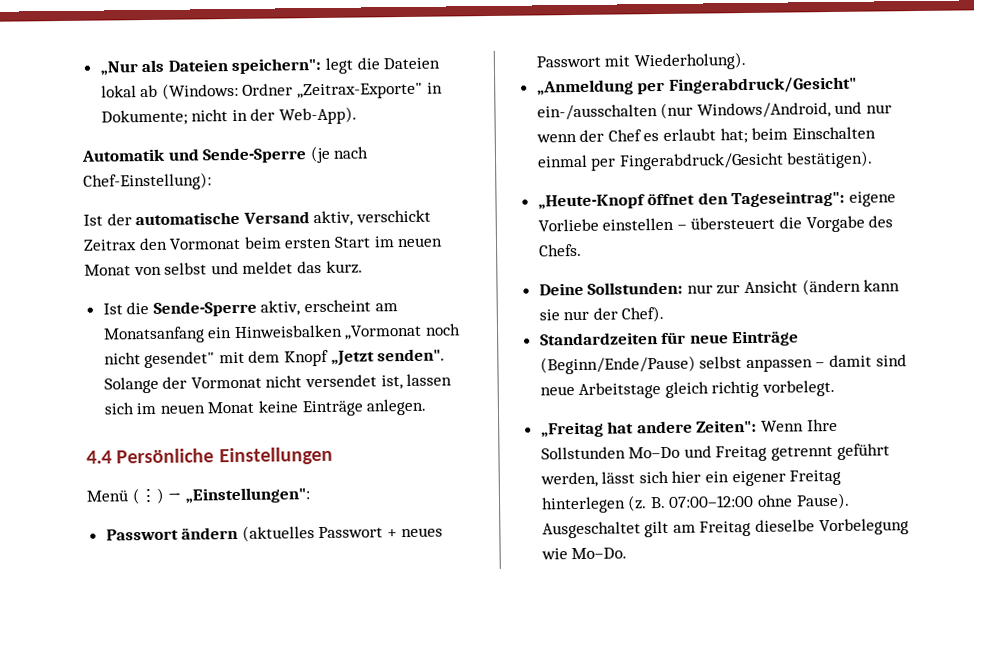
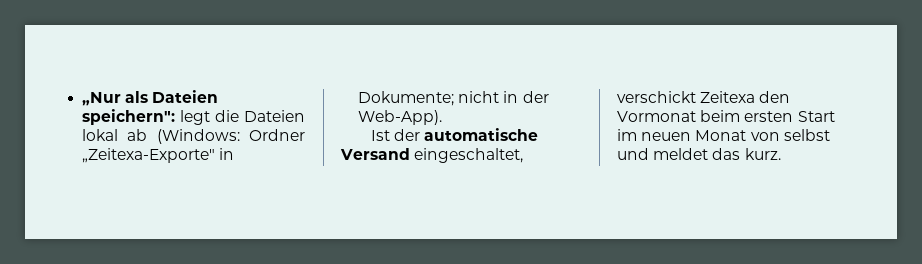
[297,82,424,100] „Zeitrax-Exporte" -> [82,148,216,163] „Zeitexa-Exporte"
[81,145,369,164] [83,172,212,191] // Automatik und Sende-Sperre (je nach Chef-Einstellung): -> (443, 117) none
[313,209,431,227] [83,239,137,251] aktiv, verschickt Zeitrax -> [414,148,524,163] [617,91,756,103] eingeschaltet, verschickt Zeitexa
[102,299,398,317] [102,323,462,344] [103,348,446,369] [103,373,453,394] [103,398,427,417] [86,446,333,466] [86,487,311,505] [105,525,443,542] [535,52,746,71] [536,76,857,96] [536,101,893,121] [535,126,876,144] [536,150,874,171] [537,190,897,210] [537,215,894,233] [538,243,582,257] [538,278,901,296] [538,305,665,323] [539,330,800,347] [539,354,907,375] [539,379,836,399] [540,418,838,438] [540,443,890,462] [539,469,842,488] [540,492,850,514] [541,518,909,539] [540,547,628,560] // Ist die Sende-Sperre aktiv, erscheint am Monatsanfang ein Hinweisbalken „Vormonat noch nicht gesendet" mit dem Knopf „Jetzt senden". Solange der Vormonat nicht versendet ist, lassen sich im neuen Monat keine Einträge anlegen. // 4.4 Persönliche Einstellungen // Menü (⋮) → „Einstellungen": // Passwort ändern (aktuelles Passwort + neues Passwort mit Wiederholung). // „Anmeldung per Fingerabdruck/Gesicht" ein-/ausschalten (nur Windows/Android, und nur wenn der Chef es erlaubt hat; beim Einschalten einmal per Fingerabdruck/Gesicht bestätigen). // „Heute-Knopf öffnet den Tageseintrag": eigene Vorliebe einstellen – übersteuert die Vorgabe des Chefs. // Deine Sollstunden: nur zur Ansicht (ändern kann sie nur der Chef). // Standardzeiten für neue Einträge (Beginn/Ende/Pause) selbst anpassen – damit sind neue Arbeitstage gleich richtig vorbelegt. // „Freitag hat andere Zeiten": Wenn Ihre Sollstunden Mo–Do und Freitag getrennt geführt werden, lässt sich hier ein eigener Freitag hinterlegen (z. B. 07:00–12:00 ohne Pause). Ausgeschaltet gilt am Freitag dieselbe Vorbelegung wie Mo–Do. -> (781, 154) none

